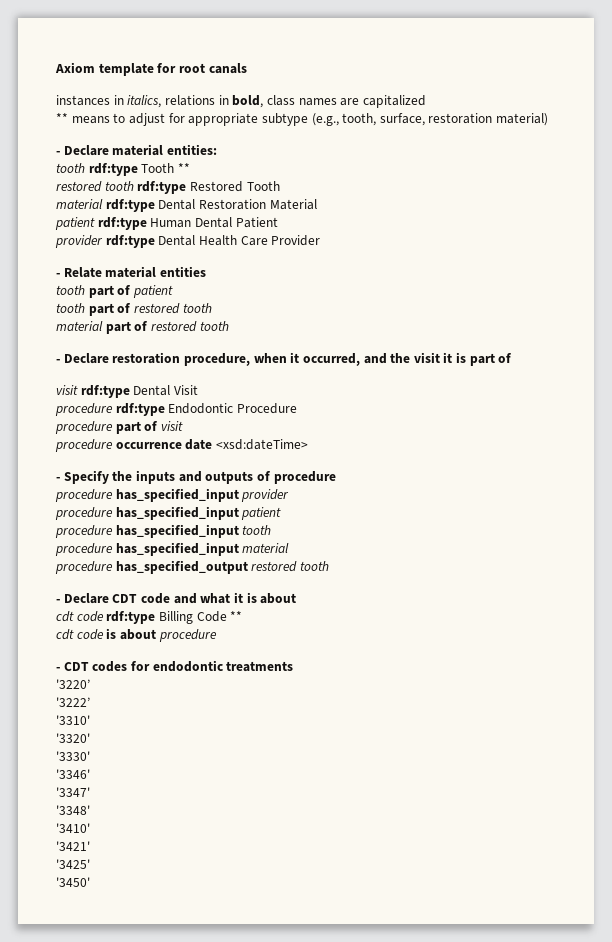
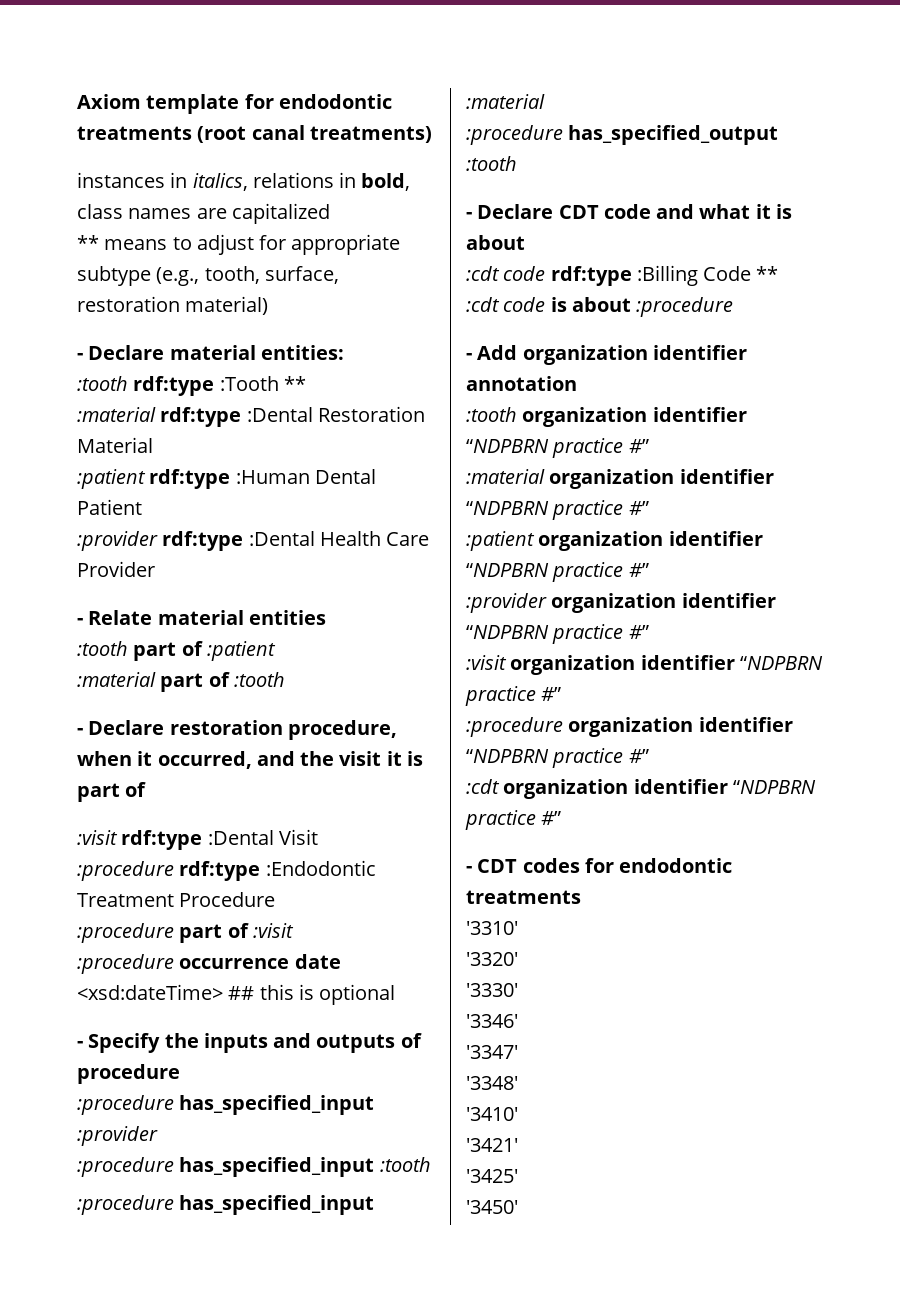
[178,63,247,74] root canals -> [278,94,392,109] [77,125,432,143] endodontic treatments (root canal treatments)
[56,163,190,176] [56,181,280,194] [56,199,196,212] tooth rdf:type Tooth ** // restored tooth rdf:type Restored Tooth // material rdf:type Dental -> [77,376,306,396] [77,407,313,427] :tooth rdf:type :Tooth ** // :material rdf:type :Dental
[55,217,192,230] patient rdf:type Human -> [77,469,310,489] :patient rdf:type :Human
[55,235,196,248] provider rdf:type Dental -> [77,531,315,551] :provider rdf:type :Dental
[56,285,173,298] [56,303,212,316] [56,321,229,334] tooth part of patient // tooth part of restored tooth // material part of restored tooth -> [77,641,276,661] [77,672,285,692] :tooth part of :patient // :material part of :tooth
[56,385,198,398] [55,403,234,416] visit rdf:type Dental Visit // procedure rdf:type Endodontic -> [77,829,318,850] [77,860,376,881] [77,893,174,907] :visit rdf:type :Dental Visit // :procedure rdf:type :Endodontic Treatment
[55,421,183,434] [55,439,113,452] procedure part of visit // procedure -> [77,923,294,943] [77,954,174,974] :procedure part of :visit // :procedure
(308, 444) none -> [228,984,396,1005] ## this is optional
[55,488,290,502] [55,506,282,520] [55,524,272,538] [55,542,290,556] [55,560,329,574] procedure has_specified_input provider // procedure has_specified_input patient // procedure has_specified_input tooth // procedure has_specified_input material // procedure has_specified_output restored tooth -> [77,1095,375,1115] [77,1126,158,1146] [77,1157,431,1177] [77,1195,375,1215] [466,94,545,109] [466,125,779,145] [466,156,517,171] :procedure has_specified_input :provider // :procedure has_specified_input :tooth // :procedure has_specified_input :material // :procedure has_specified_output :tooth
[56,611,74,622] cdt -> [466,266,500,281] :cdt
[158,611,193,624] Billing -> [636,265,698,286] :Billing
[56,629,74,640] cdt -> [466,297,500,312] :cdt
[158,629,217,642] procedure -> [636,297,734,317] [466,345,747,365] [466,376,577,391] [466,407,747,427] [466,438,649,458] [466,469,774,489] [466,500,649,520] [466,531,763,551] [466,562,649,582] [466,593,776,613] [466,624,649,644] [466,655,823,675] [465,686,562,706] [466,717,793,737] [466,748,649,768] [466,779,816,799] [465,810,562,830] :procedure // - Add organization identifier annotation // :tooth organization identifier “NDPBRN practice #” // :material organization identifier “NDPBRN practice #” // :patient organization identifier “NDPBRN practice #” // :provider organization identifier “NDPBRN practice #” // :visit organization identifier “NDPBRN practice #” // :procedure organization identifier “NDPBRN practice #” // :cdt organization identifier “NDPBRN practice #”
[56,679,90,689] [56,697,90,707] // '3220’ // '3222’ -> (581, 897) none

